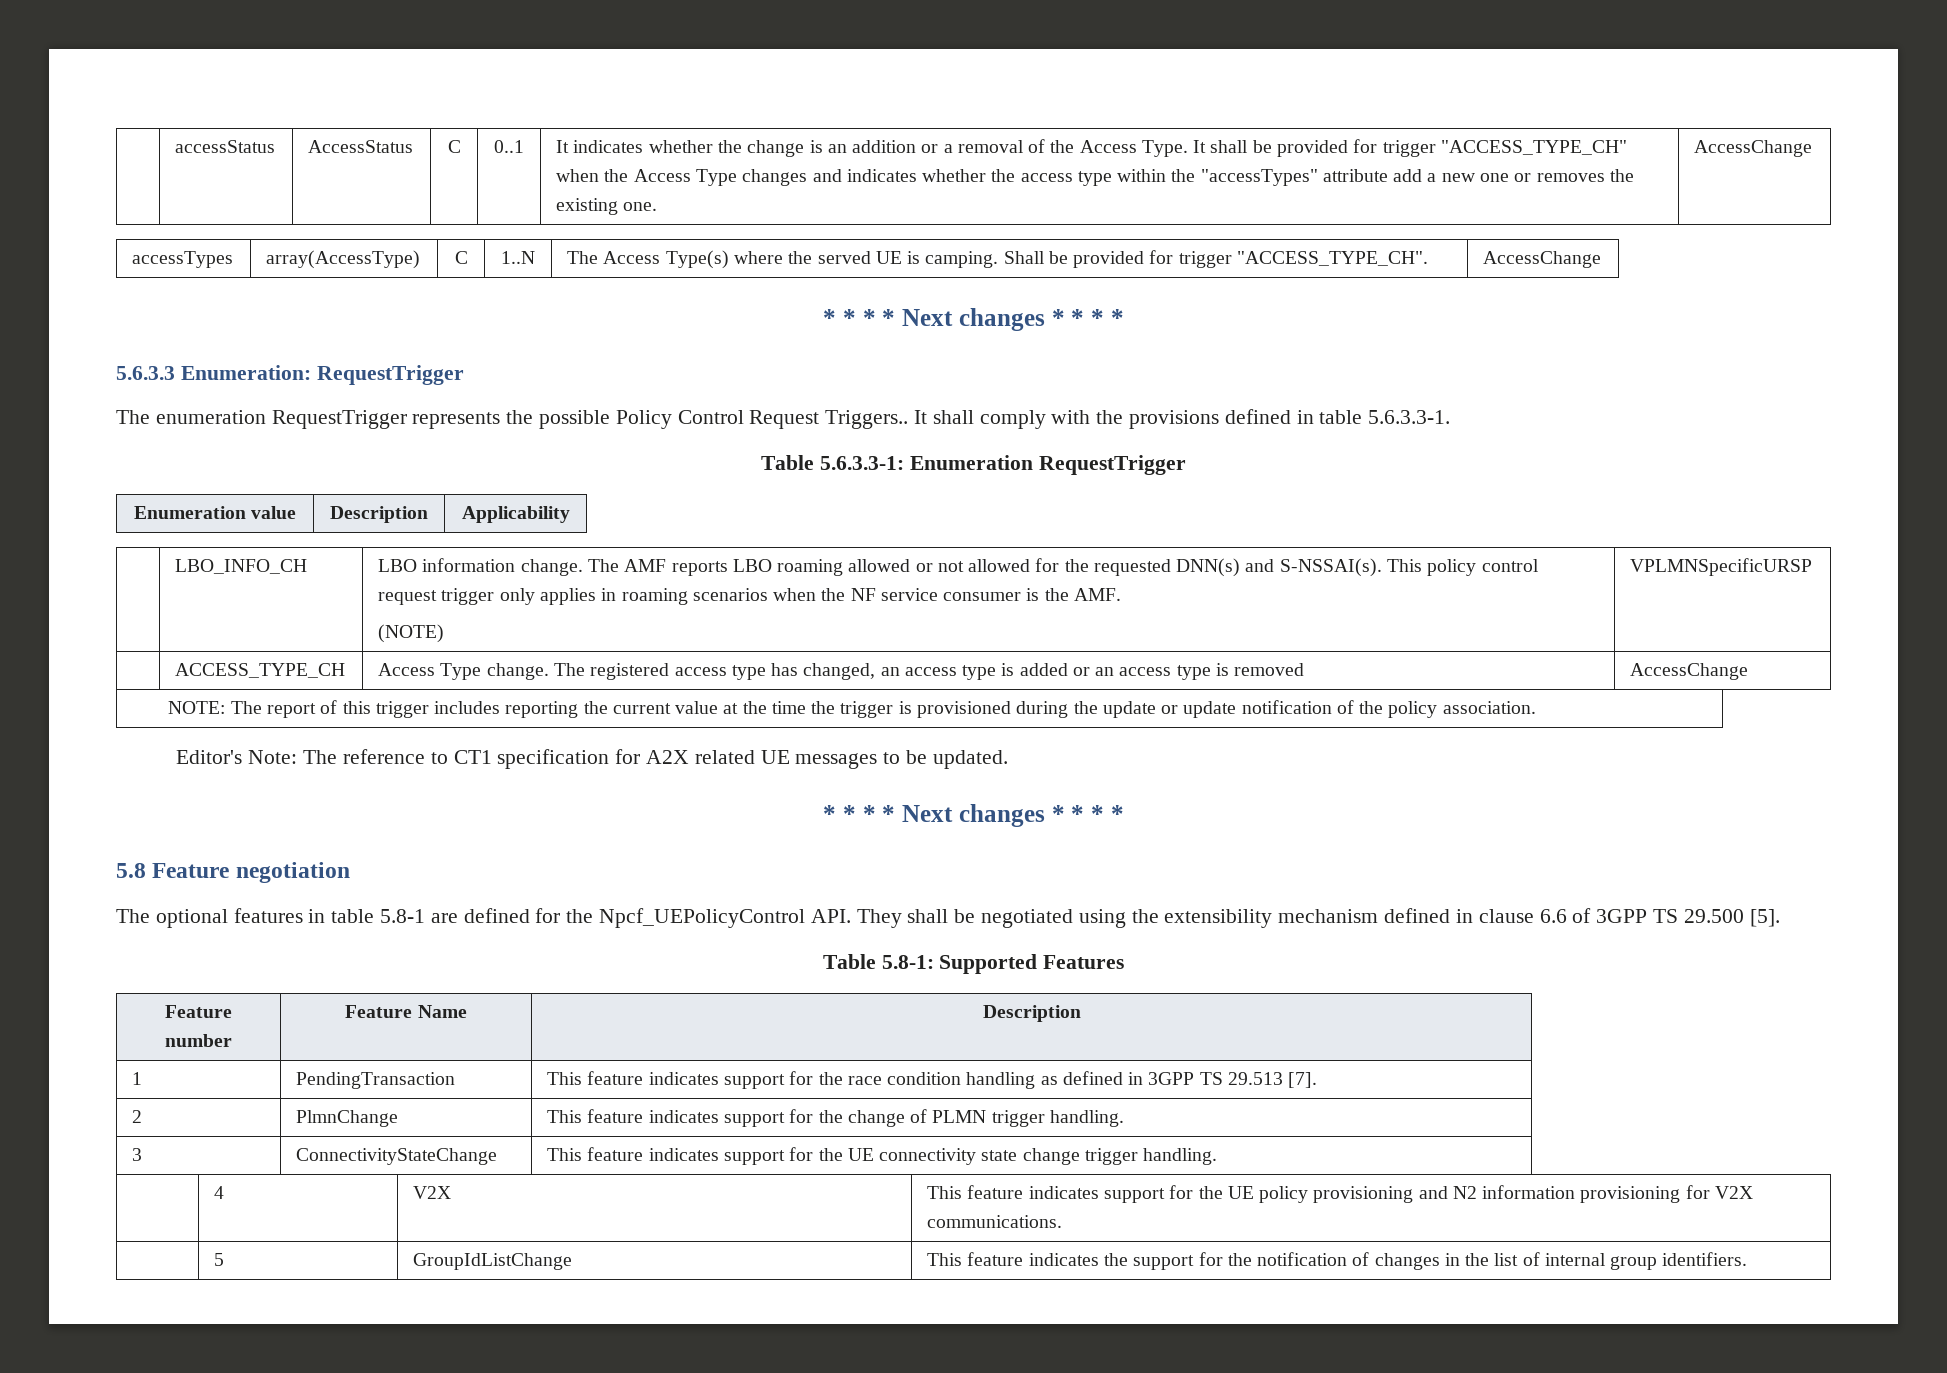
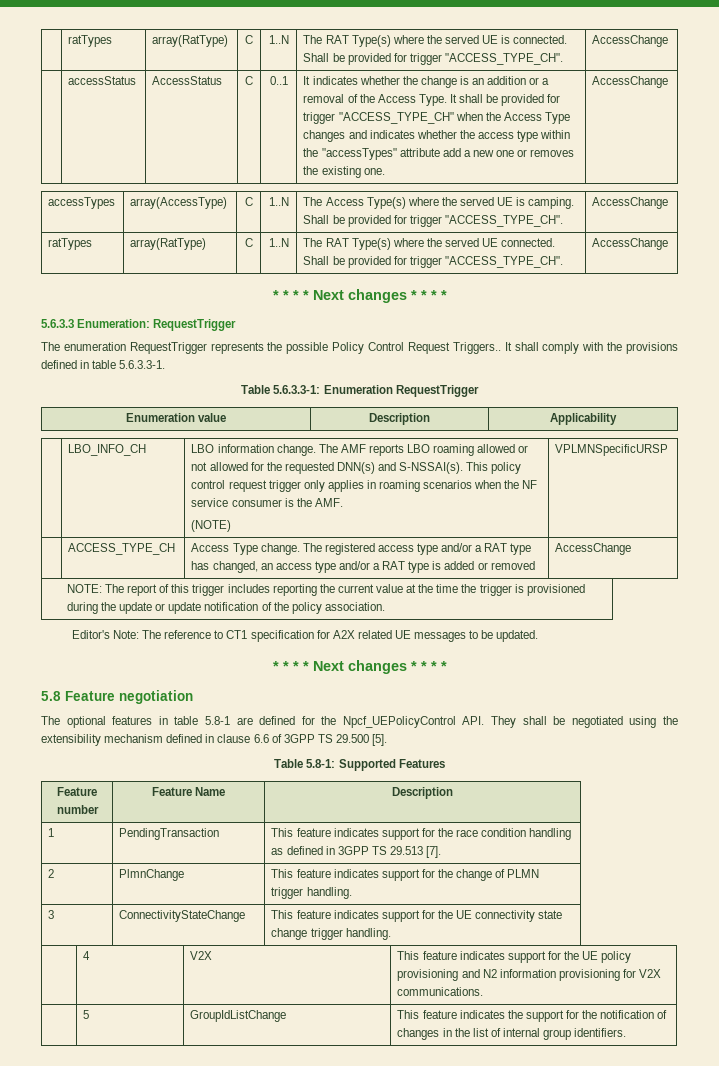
(175, 146) none -> [68,35,113,47] [152,35,229,47] [245,35,253,44] [268,35,289,44] [303,35,568,47] [303,53,563,65] [592,35,669,47] | ratTypes | array(RatType) | C | 1..N | The RAT Type(s) where the served UE is connected. Shall be provided for trigger "ACCESS_TYPE_CH". | AccessChange //
(1602, 259) none -> [48,238,93,250] [130,238,207,250] [244,238,253,247] [268,238,289,247] [303,238,556,250] [303,256,563,268] [592,238,669,250] // ratTypes | array(RatType) | C | 1..N | The RAT Type(s) where the served UE connected. Shall be provided for trigger "ACCESS_TYPE_CH". | AccessChange
(766, 672) none -> [441,543,532,555] and/or a RAT type
[1001,663,1229,680] is added or an access type is -> [338,561,488,573] and/or a RAT type is added or

